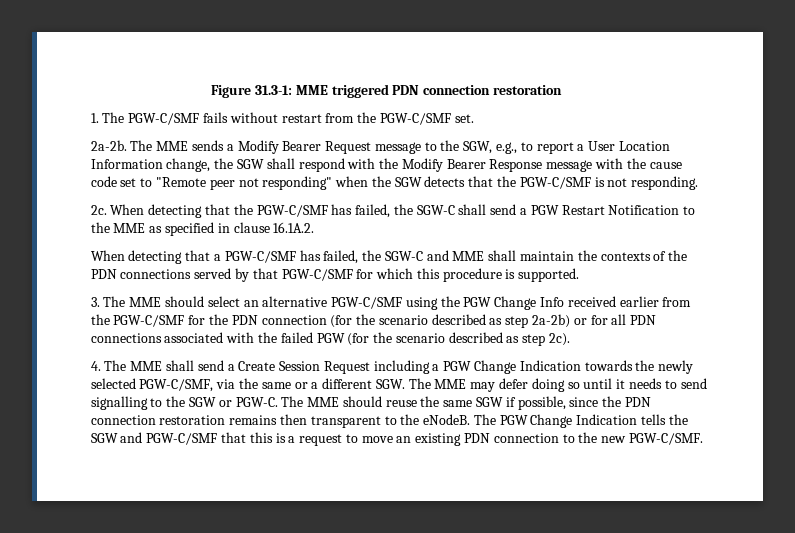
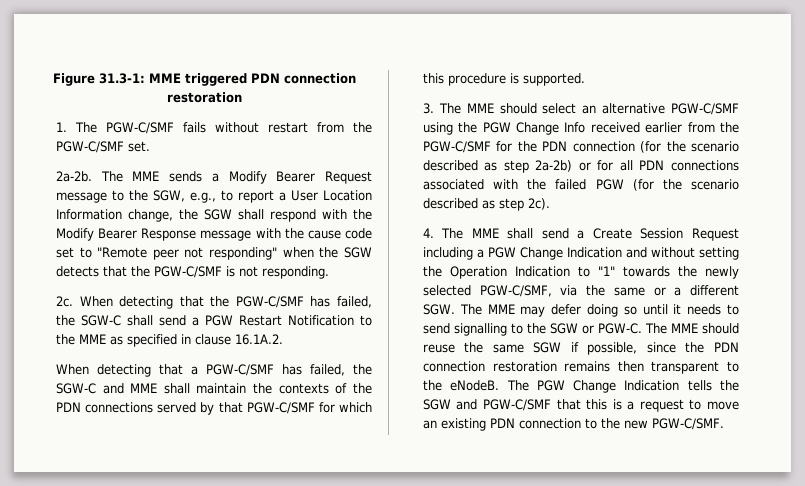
(581, 365) none -> [625,247,739,260] [422,266,615,279] and without setting the Operation Indication to "1"

